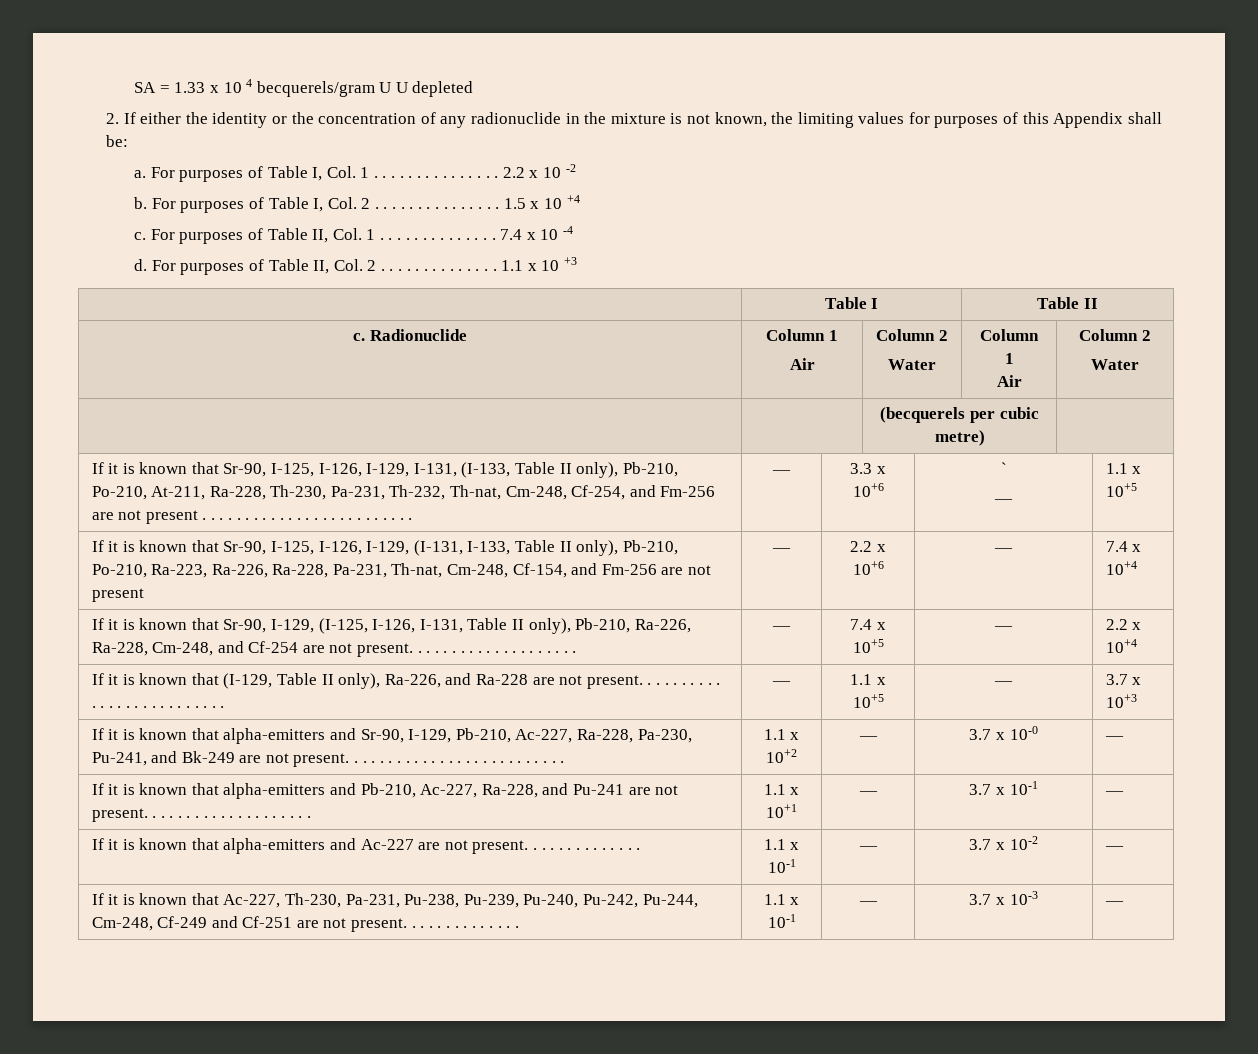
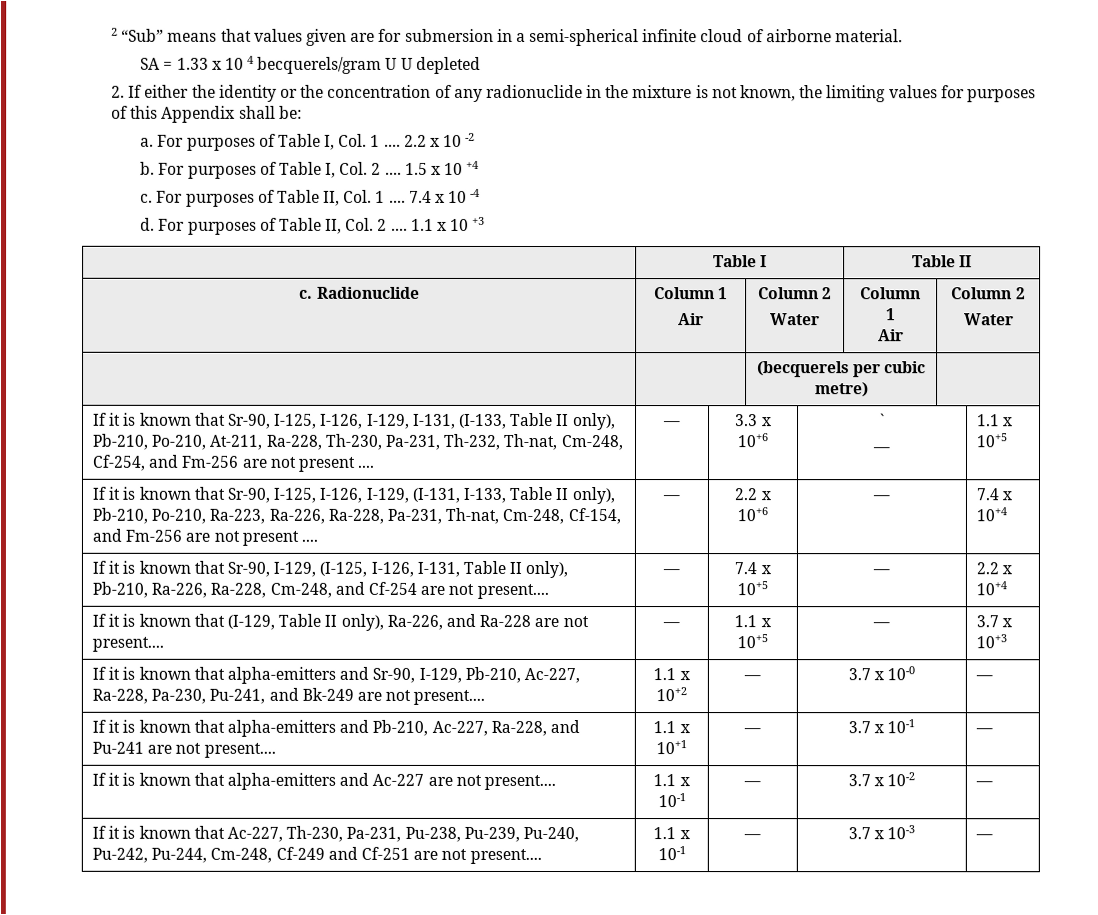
(134, 87) none -> [111,27,904,47] 2 “Sub” means that values given are for submersion in a semi-spherical infinite cloud of airborne material. //
[373,176,499,178] . . . . . . . . . . . . . . . -> [383,143,401,147] ....
[374,207,500,209] . . . . . . . . . . . . . . . -> [384,171,402,175] ....
[379,238,496,240] . . . . . . . . . . . . . . -> [388,199,406,203] ....
[380,269,497,271] . . . . . . . . . . . . . . -> [390,227,408,231] ....
[202,518,413,520] . . . . . . . . . . . . . . . . . . . . . . . . . -> [357,464,375,468] ....
(144, 595) none -> [301,538,319,542] ....
[357,643,577,657] present. . . . . . . . . . . . . . . . . . . . -> [476,583,549,599] present....
[586,675,721,689] [91,706,225,708] present. . . . . . . . . . . . . . . . . . . . . . . . . . -> [92,636,165,652] present....
[293,753,565,767] present. . . . . . . . . . . . . . . . . . . . . . . . . . -> [413,689,486,705] present....
[91,808,311,822] present. . . . . . . . . . . . . . . . . . . . -> [203,742,276,758] present....
[472,840,641,854] present. . . . . . . . . . . . . . -> [483,774,556,791] present....
[351,918,519,932] present. . . . . . . . . . . . . . -> [469,848,542,864] present....

